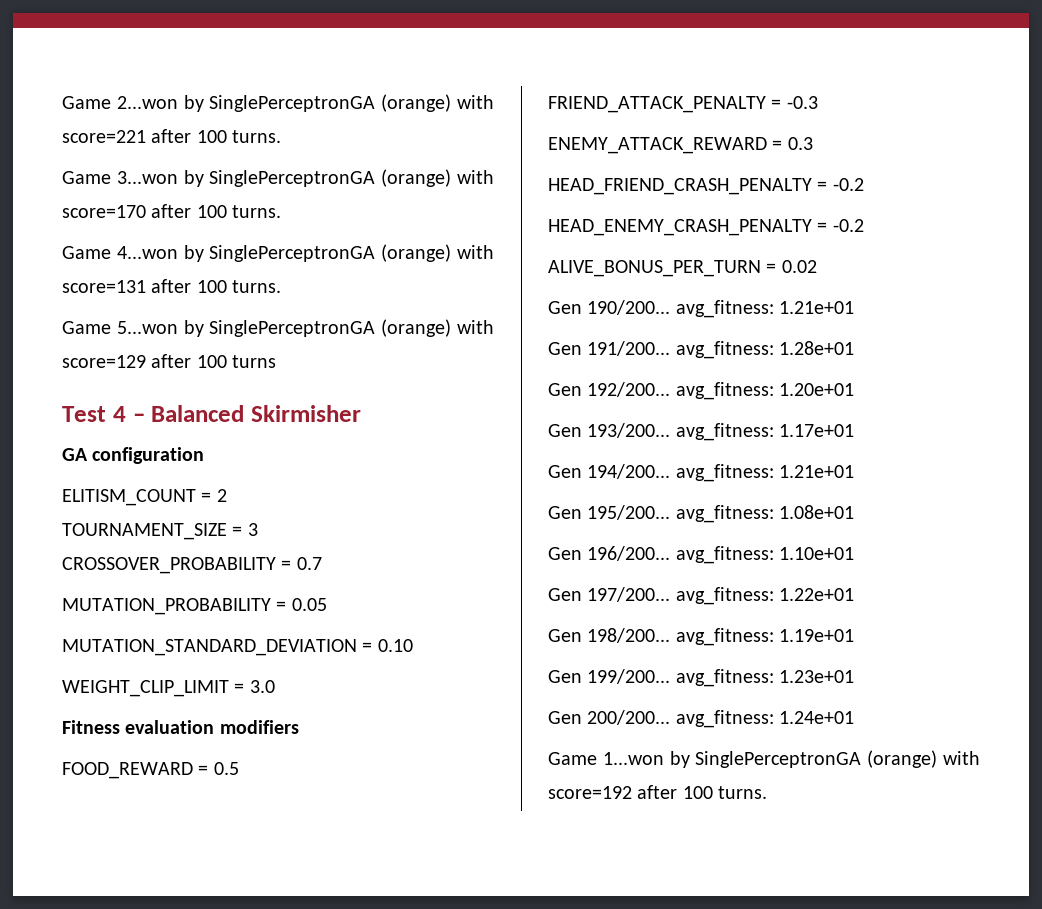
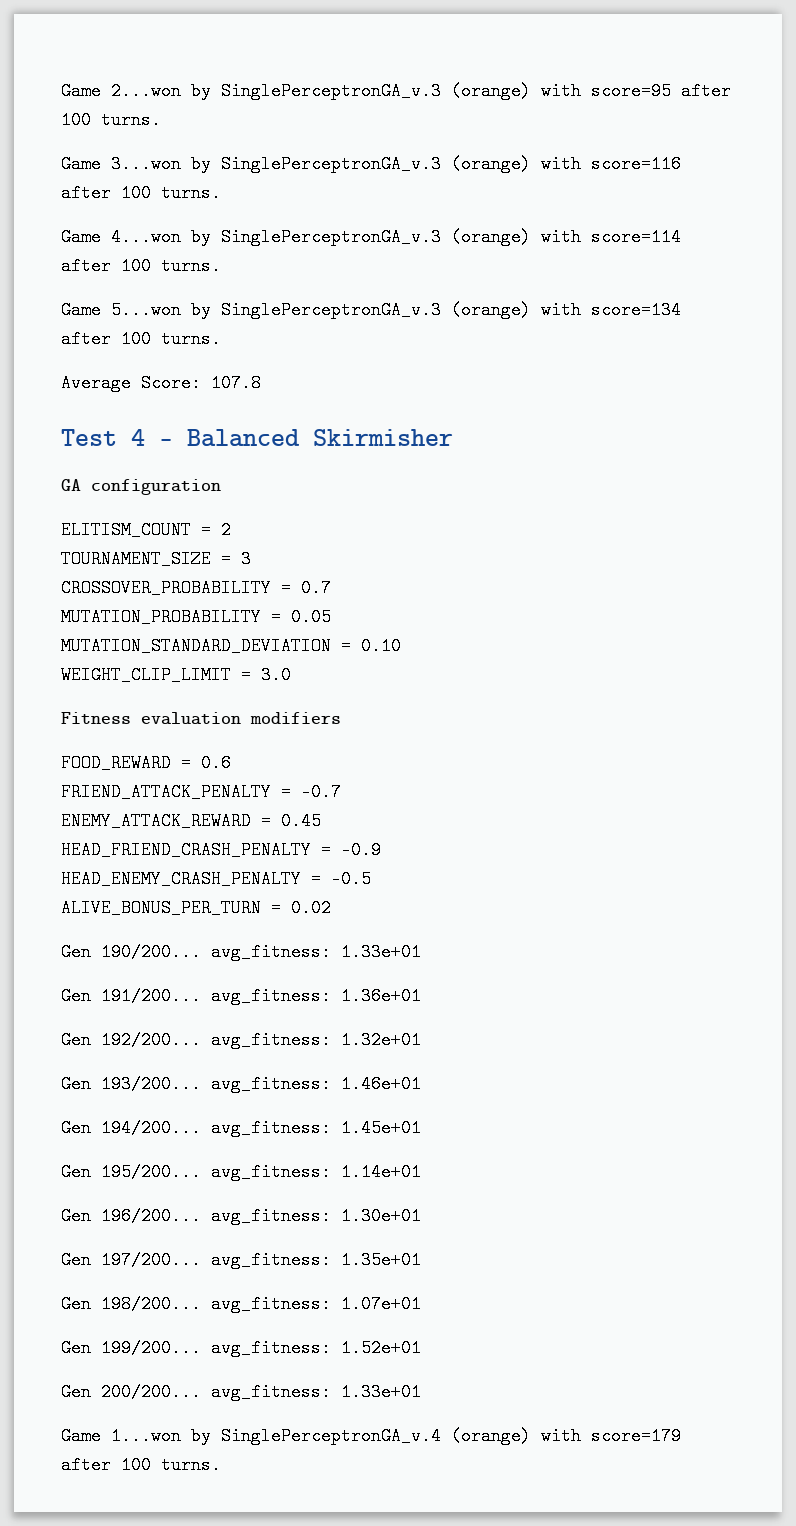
[209,94,494,112] [62,130,146,143] SinglePerceptronGA (orange) with score=221 -> [221,82,671,100] SinglePerceptronGA_v.3 (orange) with score=95
[209,169,494,187] [62,205,146,218] SinglePerceptronGA (orange) with score=170 -> [221,155,681,173] SinglePerceptronGA_v.3 (orange) with score=116
[209,244,494,262] [62,280,146,293] SinglePerceptronGA (orange) with score=131 -> [221,228,681,246] SinglePerceptronGA_v.3 (orange) with score=114
[209,319,494,337] [62,354,277,368] SinglePerceptronGA (orange) with score=129 after 100 turns -> [221,301,681,319] [61,330,221,348] [61,374,261,392] SinglePerceptronGA_v.3 (orange) with score=134 after 100 turns. // Average Score: 107.8
[213,762,239,775] 0.5 -> [201,754,231,772] 0.6
[786,96,818,109] -0.3 -> [301,783,341,801] -0.7
[787,137,813,150] 0.3 -> [281,812,321,830] 0.45
[832,178,864,191] -0.2 -> [341,841,381,859] -0.9
[832,219,864,232] -0.2 -> [331,870,371,888] -0.5
[779,301,855,314] 1.21e+01 -> [341,943,421,961] 1.33e+01
[779,341,855,355] 1.28e+01 -> [341,987,421,1005] 1.36e+01
[779,383,855,396] 1.20e+01 -> [341,1031,421,1049] 1.32e+01
[779,424,855,437] 1.17e+01 -> [341,1075,421,1093] 1.46e+01
[779,465,855,478] 1.21e+01 -> [341,1119,421,1137] 1.45e+01
[779,505,855,519] 1.08e+01 -> [341,1163,421,1181] 1.14e+01
[779,547,855,560] 1.10e+01 -> [341,1207,421,1225] 1.30e+01
[779,588,855,601] 1.22e+01 -> [341,1251,421,1269] 1.35e+01
[779,629,855,642] 1.19e+01 -> [341,1295,421,1313] 1.07e+01
[779,670,855,683] 1.23e+01 -> [341,1339,421,1357] 1.52e+01
[779,711,855,724] 1.24e+01 -> [341,1383,421,1401] 1.33e+01
[695,750,980,768] [548,786,632,799] SinglePerceptronGA (orange) with score=192 -> [221,1427,681,1445] SinglePerceptronGA_v.4 (orange) with score=179

